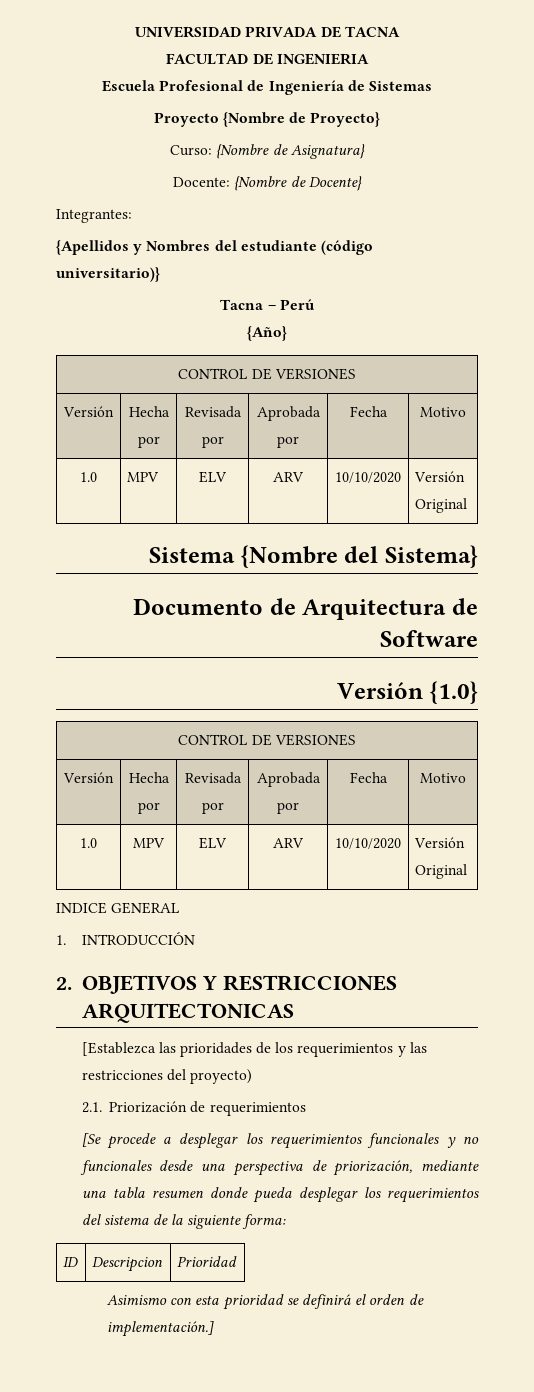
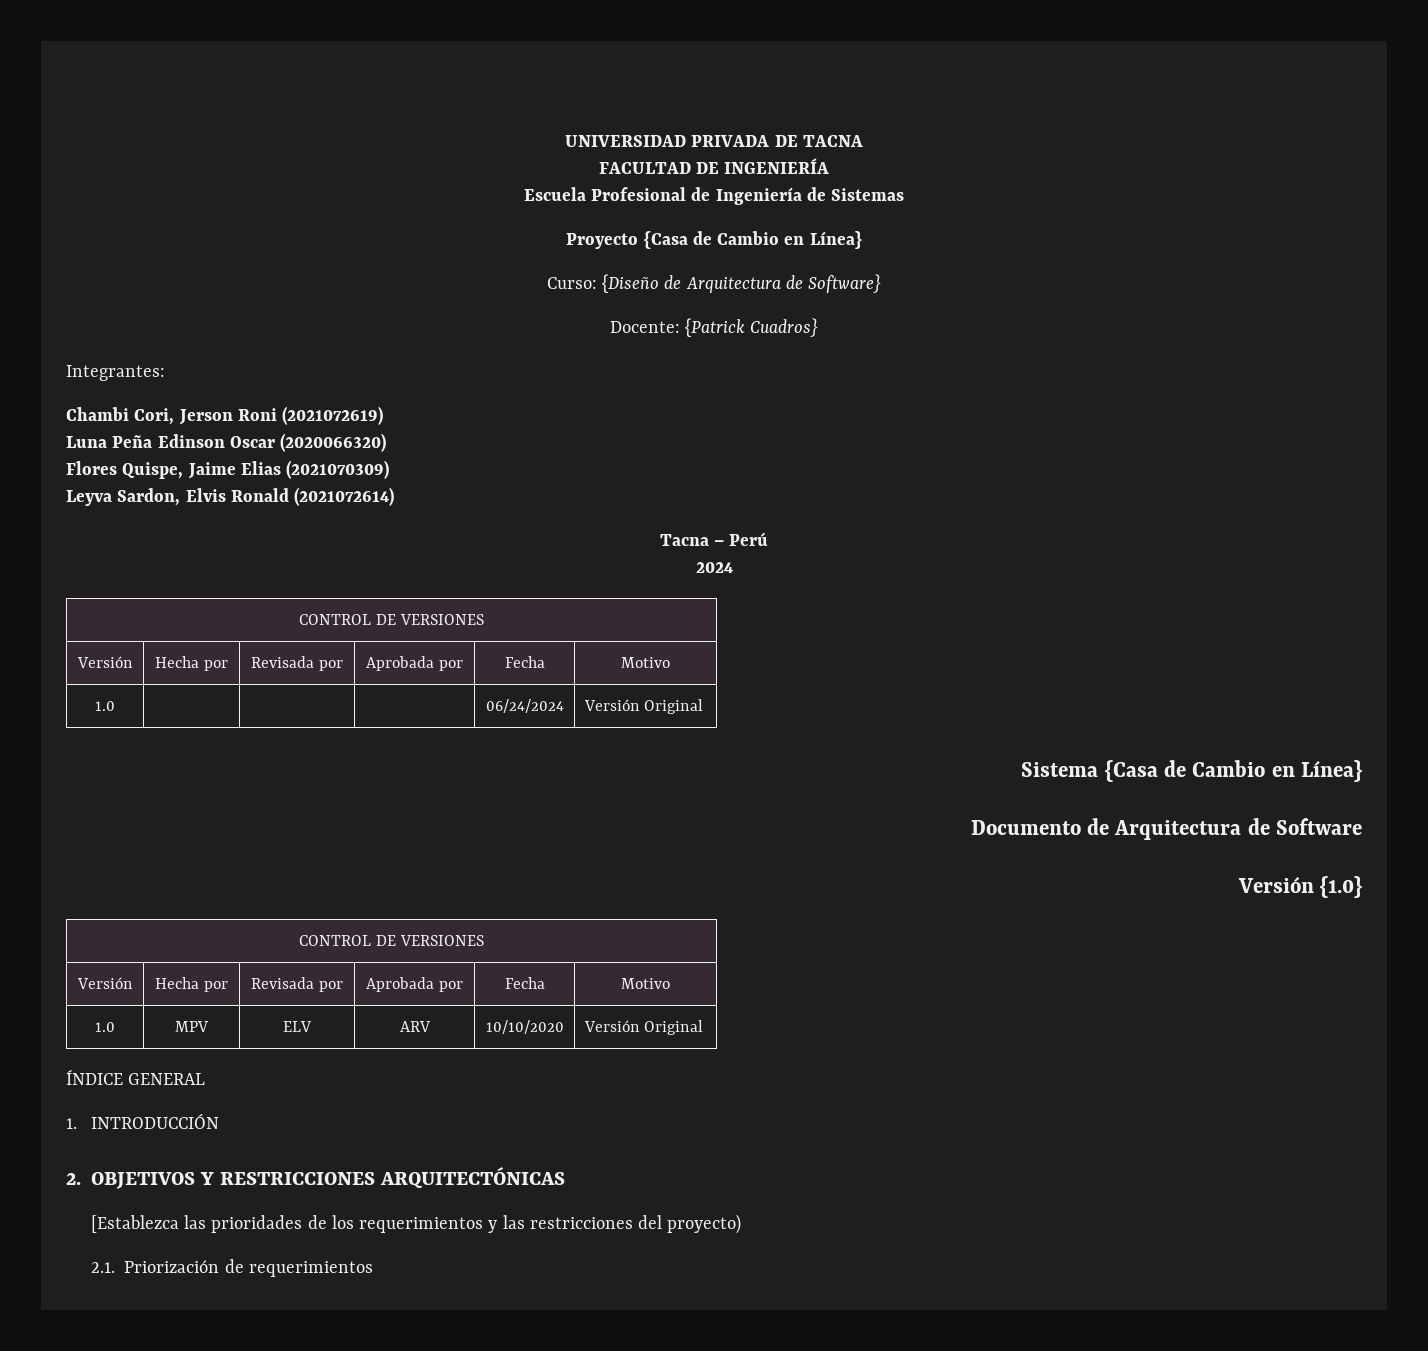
[276,53,369,65] INGENIERIA -> [724,158,830,174] INGENIERÍA
[222,112,381,127] [170,143,365,159] [173,175,362,191] [56,209,132,223] [56,240,373,255] [56,267,160,282] {Nombre de Proyecto} // Curso: {Nombre de Asignatura} // Docente: {Nombre de Docente} // Integrantes: // {Apellidos y Nombres del estudiante (código universitario)} -> [643,231,862,249] [546,274,882,293] [609,318,819,337] [66,365,165,381] [66,406,384,425] [66,433,387,452] [66,460,390,479] [66,487,395,506] {Casa de Cambio en Línea} // Curso: {Diseño de Arquitectura de Software} // Docente: {Patrick Cuadros} // Integrantes: // Chambi Cori, Jerson Roni (2021072619) // Luna Peña Edinson Oscar (2020066320) // Flores Quispe, Jaime Elias (2021070309) // Leyva Sardon, Elvis Ronald (2021072614)
[247,326,287,341] {Año} -> [695,562,733,573] 2024
[127,472,160,482] [199,471,227,483] [273,472,304,482] [335,472,401,483] MPV | ELV | ARV | 10/10/2020 -> [485,699,564,713] | | | 06/24/2024
[240,545,479,568] {Nombre del Sistema} -> [1104,760,1363,782] {Casa de Cambio en Línea}
[56,902,107,914] INDICE -> [66,1069,123,1085] ÍNDICE
[81,1003,294,1023] ARQUITECTONICAS -> [379,1167,565,1189] ARQUITECTÓNICAS
[81,1133,479,1149] [79,1160,479,1176] [81,1187,479,1203] [81,1214,287,1229] [63,1257,79,1267] [92,1257,164,1272] [177,1256,238,1267] [107,1294,424,1310] [107,1321,215,1337] // [Se procede a desplegar los requerimientos funcionales y no funcionales desde una perspectiva de priorización, mediante una tabla resumen donde pueda desplegar los requerimientos del sistema de la siguiente forma: // ID | Descripcion | Prioridad // Asimismo con esta prioridad se definirá el orden de implementación.] -> (374, 1269) none

